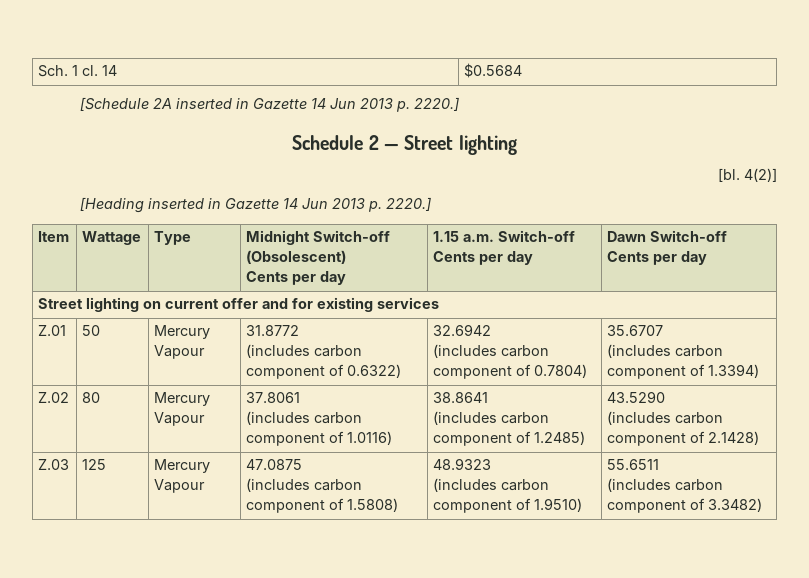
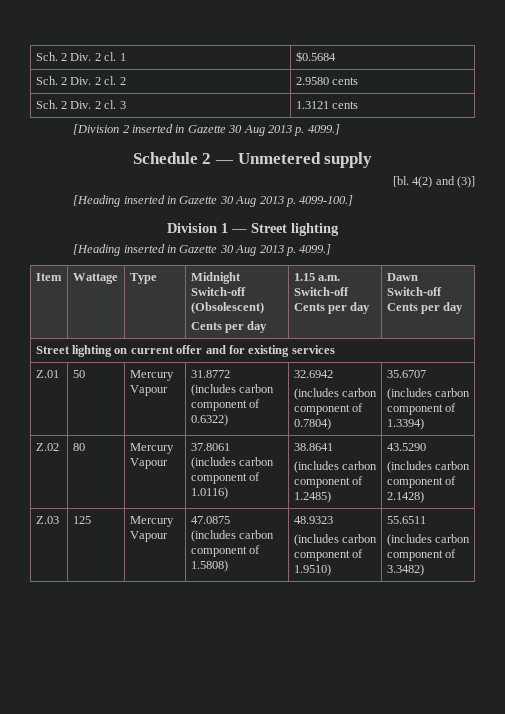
[38,65,118,77] Sch. 1 cl. 14 -> [35,52,126,61] Sch. 2 Div. 2 cl. 1
[79,97,459,112] // [Schedule 2A inserted in Gazette 14 Jun 2013 p. 2220.] -> [35,76,126,85] [295,77,359,85] [35,100,126,109] [295,101,359,109] [73,124,340,136] // Sch. 2 Div. 2 cl. 2 | 2.9580 cents // Sch. 2 Div. 2 cl. 3 | 1.3121 cents // [Division 2 inserted in Gazette 30 Aug 2013 p. 4099.]
[404,135,517,155] Street lighting -> [237,152,373,168] Unmetered supply
[744,168,777,182] [79,197,431,213] 4(2)] // [Heading inserted in Gazette 14 Jun 2013 p. 2220.] -> [412,176,475,188] [73,195,354,207] [167,223,339,236] [73,244,332,256] 4(2) and (3)] // [Heading inserted in Gazette 30 Aug 2013 p. 4099-100.] // Division 1 — Street lighting // [Heading inserted in Gazette 30 Aug 2013 p. 4099.]

